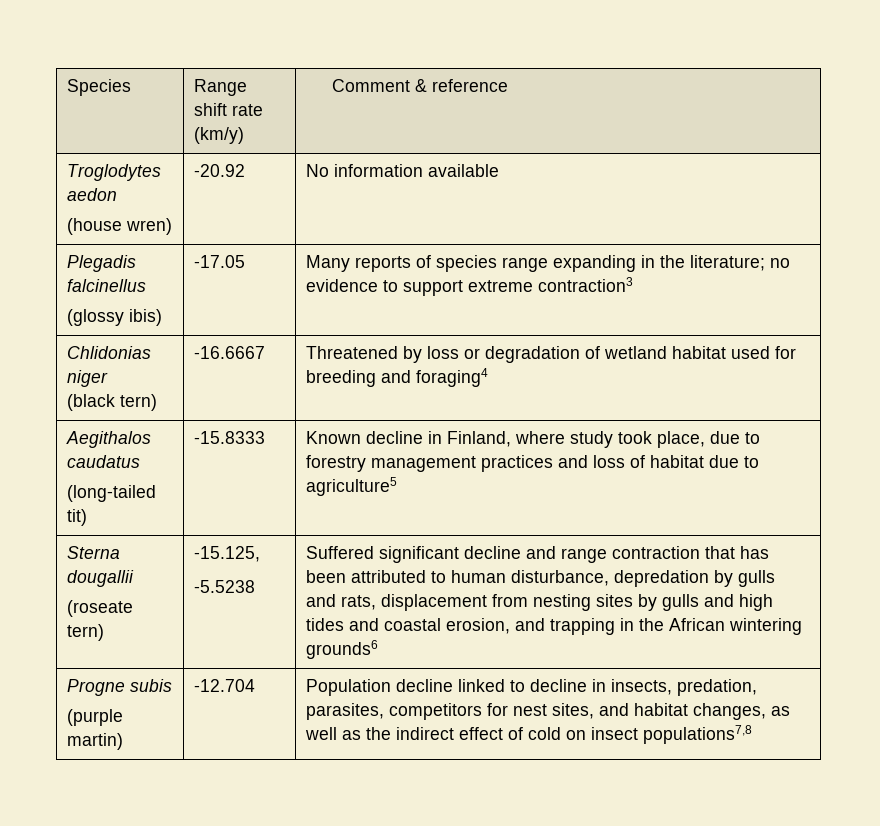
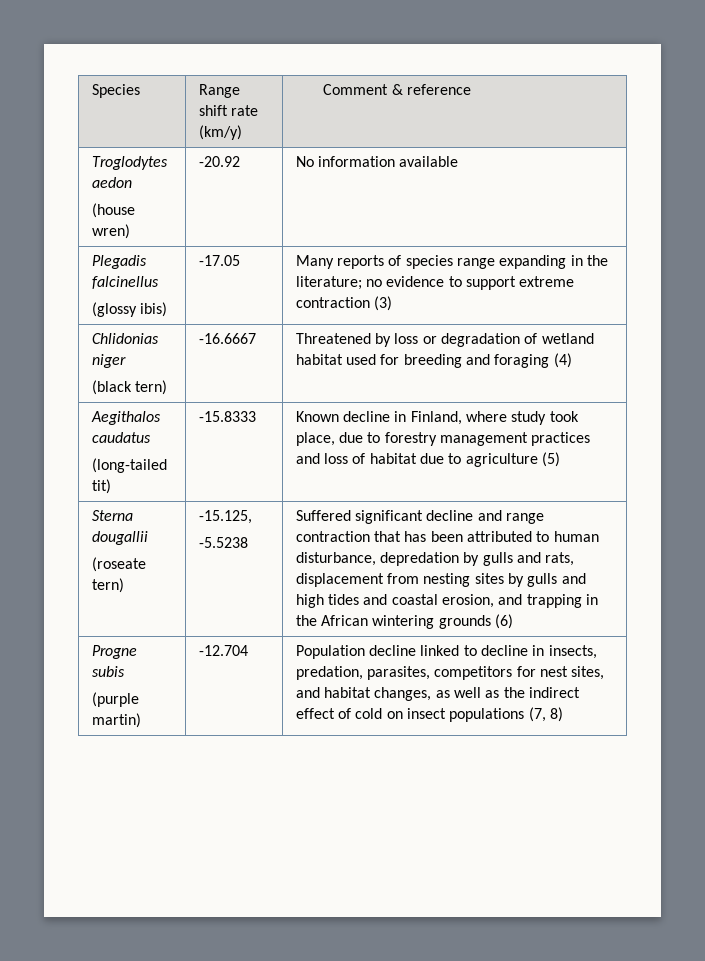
[538,277,634,292] contraction3 -> [295,296,393,311] contraction (3)
[416,368,489,387] foraging4 -> [494,353,572,368] foraging (4)
[306,477,398,496] agriculture5 -> [465,452,561,467] agriculture (5)
[306,640,379,659] grounds6 -> [438,614,514,629] grounds (6)
[643,725,753,744] populations7,8 -> [449,707,564,722] populations (7, 8)

